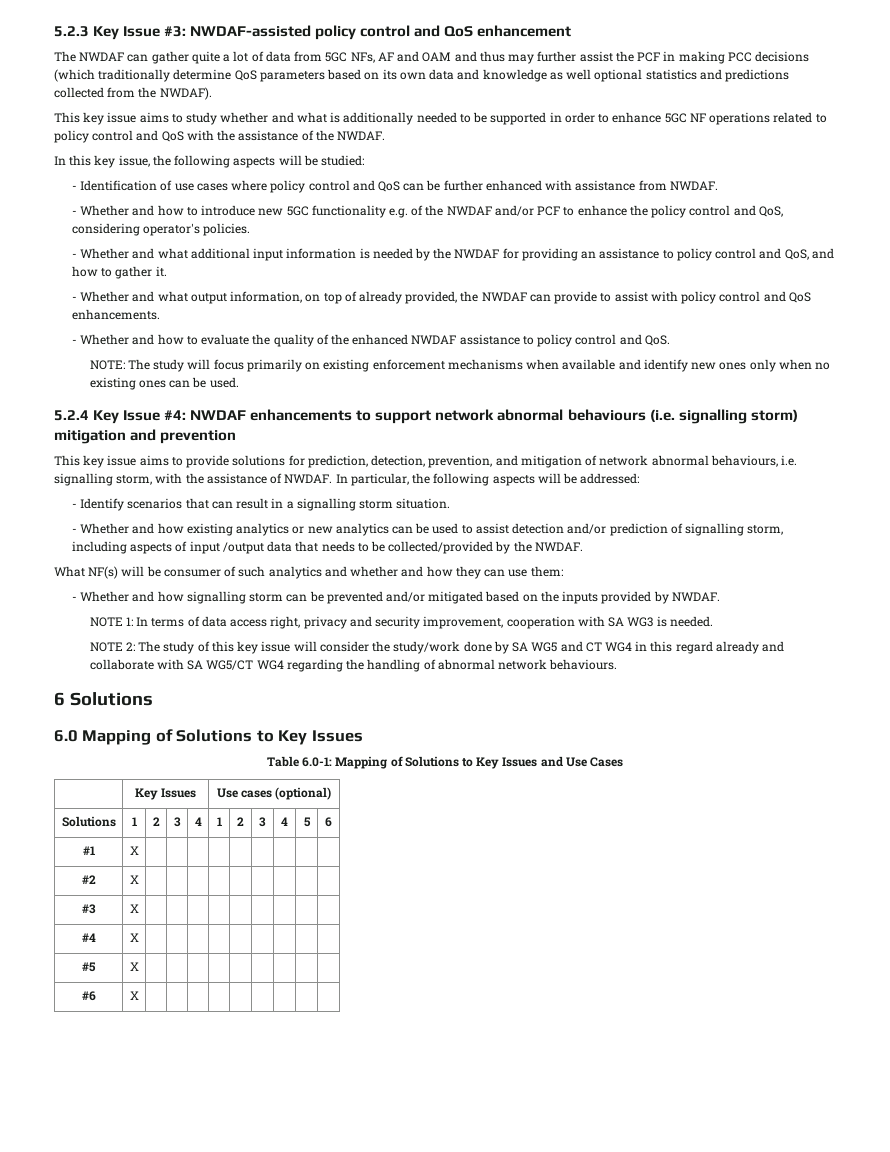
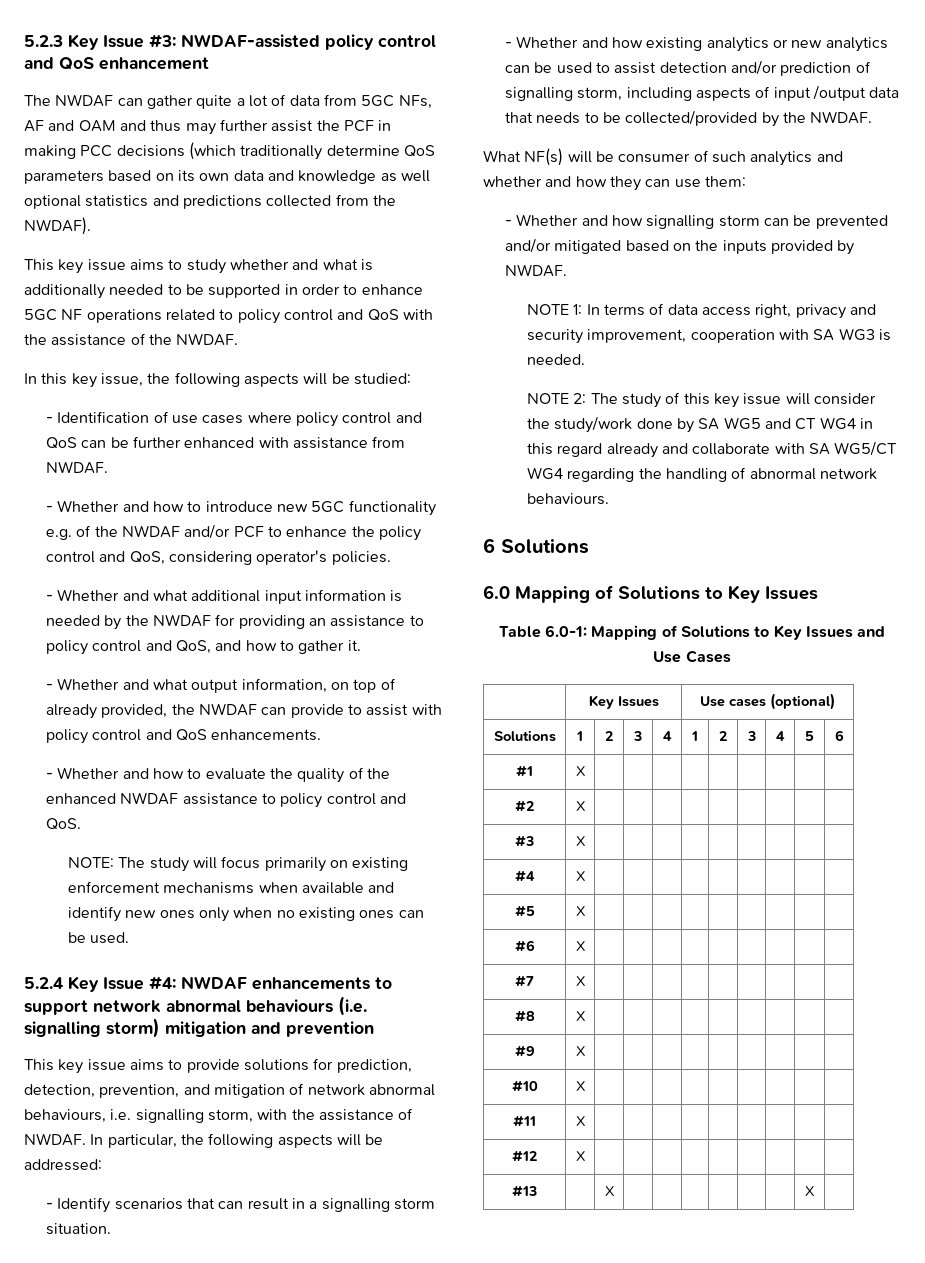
(139, 995) none -> [515,975,534,987] [575,976,586,986] [514,1010,535,1022] [575,1011,586,1021] [514,1045,535,1057] [575,1046,586,1056] [511,1080,538,1092] [575,1081,586,1091] [513,1115,536,1127] [575,1116,586,1126] [512,1150,537,1162] [575,1151,586,1161] [512,1185,537,1197] [604,1186,615,1196] [805,1186,815,1196] // #7 | X | | | | | | | | | // #8 | X | | | | | | | | | // #9 | X | | | | | | | | | // #10 | X | | | | | | | | | // #11 | X | | | | | | | | | // #12 | X | | | | | | | | | // #13 | | X | | | | | | | X |

